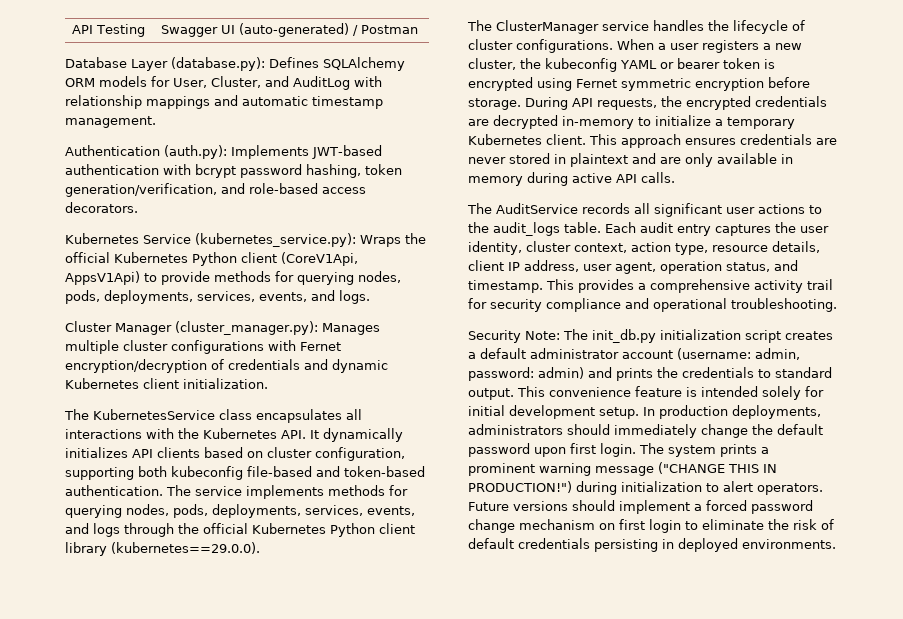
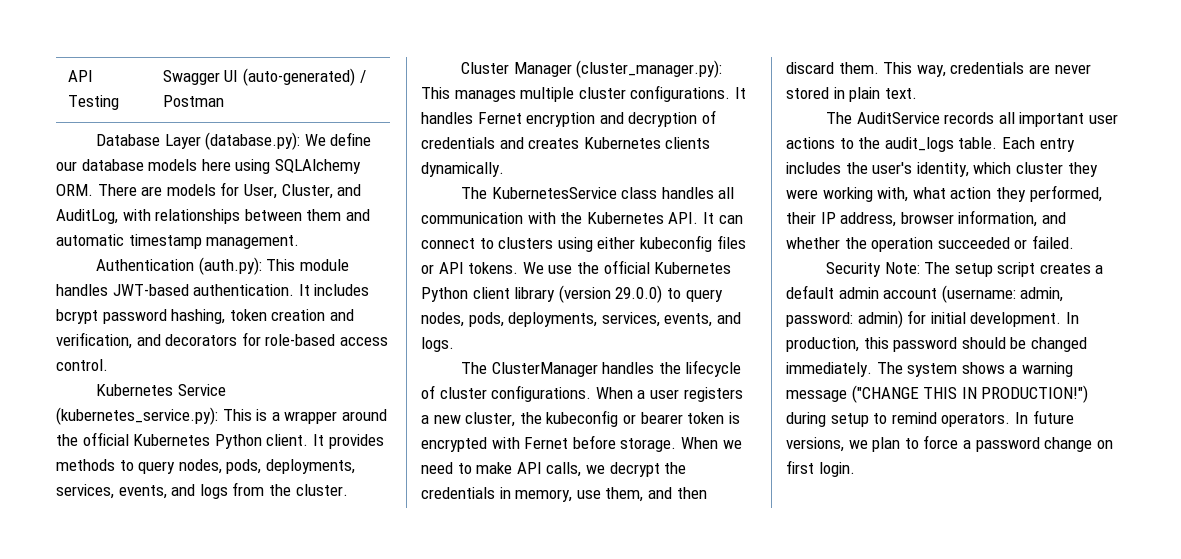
[269,57,405,71] [65,78,95,87] Defines SQLAlchemy ORM -> [304,132,372,146] [56,159,361,174] [56,184,163,196] We define our database models here using SQLAlchemy ORM. There are
[293,76,382,90] [65,95,210,109] AuditLog with relationship mappings -> [56,209,342,224] AuditLog, with relationships between them
[231,145,382,159] [65,164,402,178] [65,183,245,197] Implements JWT-based authentication with bcrypt password hashing, token generation/verification, and -> [266,259,349,271] [56,284,370,296] [56,309,354,324] [56,332,261,349] This module handles JWT-based authentication. It includes bcrypt password hashing, token creation and verification, and decorators for
[65,202,138,213] decorators. -> [56,359,108,371] control.
[360,233,426,247] [65,252,358,266] [65,271,354,285] Wraps the official Kubernetes Python client (CoreV1Api, AppsV1Api) to provide methods for querying -> [222,409,387,424] [56,432,384,449] [56,459,355,474] [56,482,348,499] [460,60,723,78] [421,85,746,102] [421,110,716,127] [421,137,711,149] [421,162,504,177] [460,187,735,199] [421,212,743,224] [421,235,746,252] [421,260,732,274] [421,285,723,303] This is a wrapper around the official Kubernetes Python client. It provides methods to query nodes, pods, deployments, services, events, and logs from the cluster. // Cluster Manager (cluster_manager.py): This manages multiple cluster configurations. It handles Fernet encryption and decryption of credentials and creates Kubernetes clients dynamically. // The KubernetesService class handles all communication with the Kubernetes API. It can connect to clusters using either kubeconfig files or API tokens. We use the official Kubernetes Python client library (version 29.0.0) to query
[65,321,380,335] [65,340,341,354] [65,359,388,373] [65,378,268,389] [64,409,362,423] [65,428,403,442] [65,447,405,461] [65,466,425,480] [65,485,408,499] [65,504,415,518] [65,523,415,537] [65,542,260,556] // Cluster Manager (cluster_manager.py): Manages multiple cluster configurations with Fernet encryption/decryption of credentials and dynamic Kubernetes client initialization. // The KubernetesService class encapsulates all interactions with the Kubernetes API. It dynamically initializes API clients based on cluster configuration, supporting both kubeconfig file-based and token-based authentication. The service implements methods for querying nodes, pods, deployments, services, events, and logs through the official Kubernetes Python client library (kubernetes==29.0.0). -> (454, 344) none
[602,21,649,31] service -> (598, 369) none
[620,60,657,69] YAML -> (619, 418) none
[537,77,810,91] [468,96,827,110] [468,115,795,129] [468,134,736,148] using Fernet symmetric encryption before storage. During API requests, the encrypted credentials are decrypted in-memory to initialize a temporary Kubernetes client. This approach ensures -> [491,435,742,452] [421,462,687,477] [421,487,707,502] [786,62,946,77] with Fernet before storage. When we need to make API calls, we decrypt the credentials in memory, use them, and then discard them. This way,
[570,153,793,167] [468,172,675,186] plaintext and are only available in memory during active API calls. -> [849,87,917,102] plain text.
[654,203,722,217] significant -> [1019,112,1085,127] important
[640,222,829,236] [468,241,820,255] [468,260,798,274] [468,279,833,293] [468,298,837,312] audit entry captures the user identity, cluster context, action type, resource details, client IP address, user agent, operation status, and timestamp. This provides a comprehensive activity trail for security compliance and operational troubleshooting. -> [1039,138,1075,152] [786,162,1098,177] [786,185,1102,202] [786,210,1066,227] [786,235,1074,252] entry includes the user's identity, which cluster they were working with, what action they performed, their IP address, browser information, and whether the operation succeeded or failed.
[592,329,741,343] init_db.py initialization -> [954,263,993,277] setup
[530,348,619,359] administrator -> [838,287,879,299] admin
[588,367,832,381] [468,386,824,400] [468,405,821,419] [468,424,823,438] [468,443,769,457] [468,463,535,476] and prints the credentials to standard output. This convenience feature is intended solely for initial development setup. In production deployments, administrators should immediately change the default password upon first login. The system prints a prominent -> [907,310,1079,327] [786,337,1087,352] [786,362,1018,377] for initial development. In production, this password should be changed immediately. The system shows a
[621,481,823,495] [468,500,747,514] initialization to alert operators. Future versions should implement a forced -> [830,410,1074,427] [786,435,971,452] setup to remind operators. In future versions, we plan to force a
[519,519,595,530] mechanism -> (1093, 444) none
[649,519,834,533] [468,538,836,552] login to eliminate the risk of default credentials persisting in deployed environments. -> [818,462,855,477] login.

